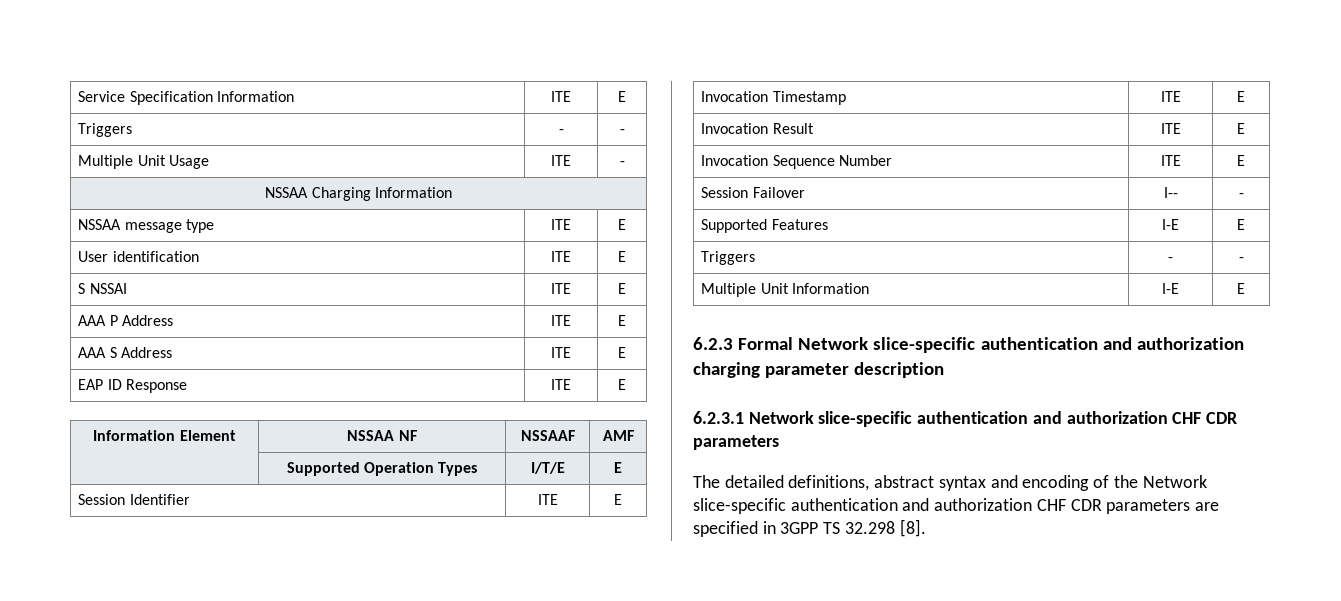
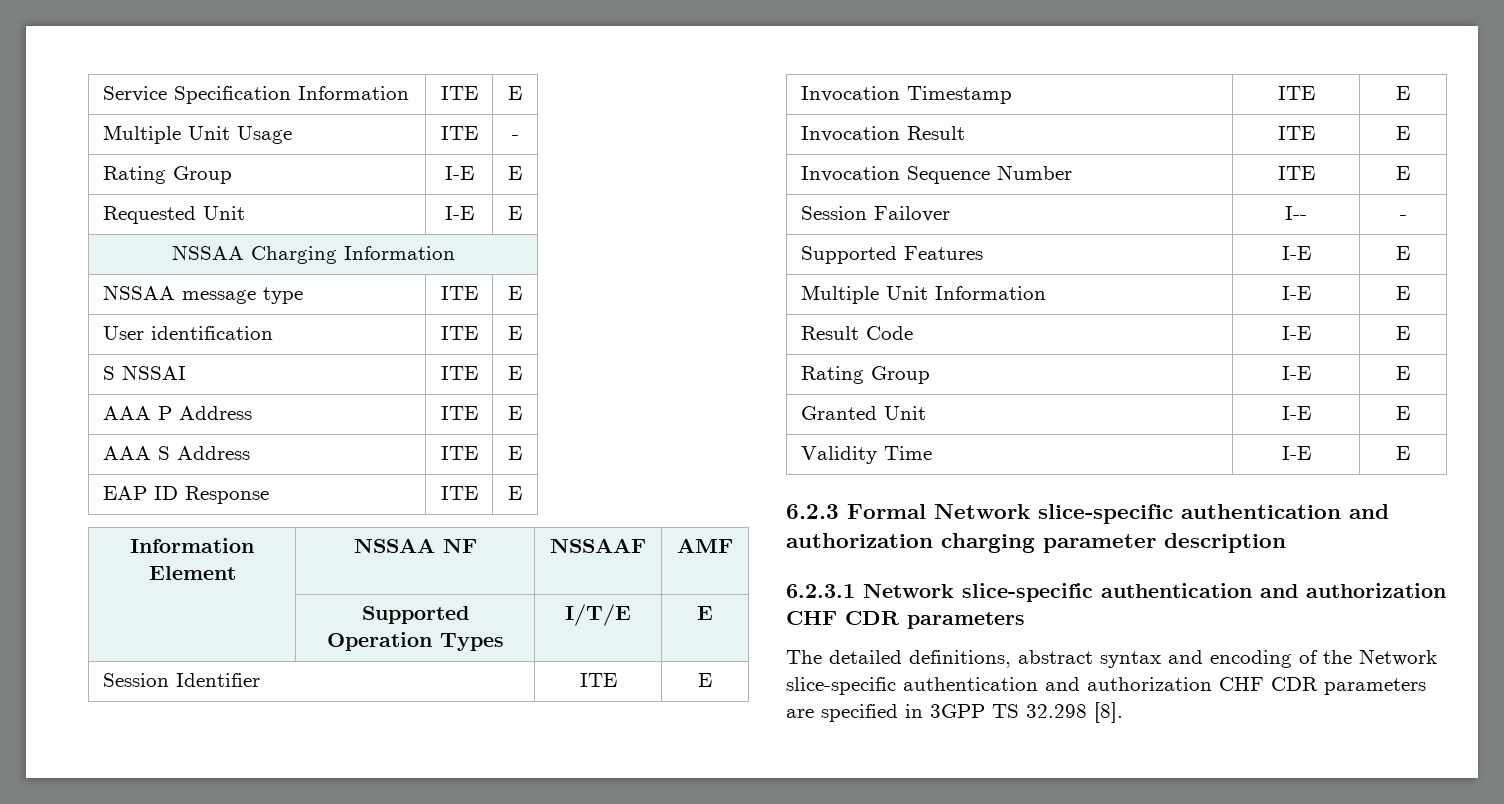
[78,123,133,137] [558,129,564,134] [619,129,625,134] // Triggers | - | - -> (522, 93) none
(625, 163) none -> [102,166,232,184] [444,166,474,180] [508,166,522,180] [102,206,245,224] [444,206,474,220] [508,206,522,220] // Rating Group | I-E | E // Requested Unit | I-E | E
[701,251,756,265] [1168,257,1173,262] [1238,257,1244,262] // Triggers | - | - -> (1410, 253) none
(1245, 288) none -> [800,326,913,340] [1281,326,1311,340] [1396,326,1410,340] [800,366,930,384] [1281,366,1311,380] [1396,366,1410,380] [800,406,926,420] [1281,406,1311,420] [1396,406,1410,420] [800,446,932,464] [1281,446,1311,460] [1396,446,1410,460] // Result Code | I-E | E // Rating Group | I-E | E // Granted Unit | I-E | E // Validity Time | I-E | E

